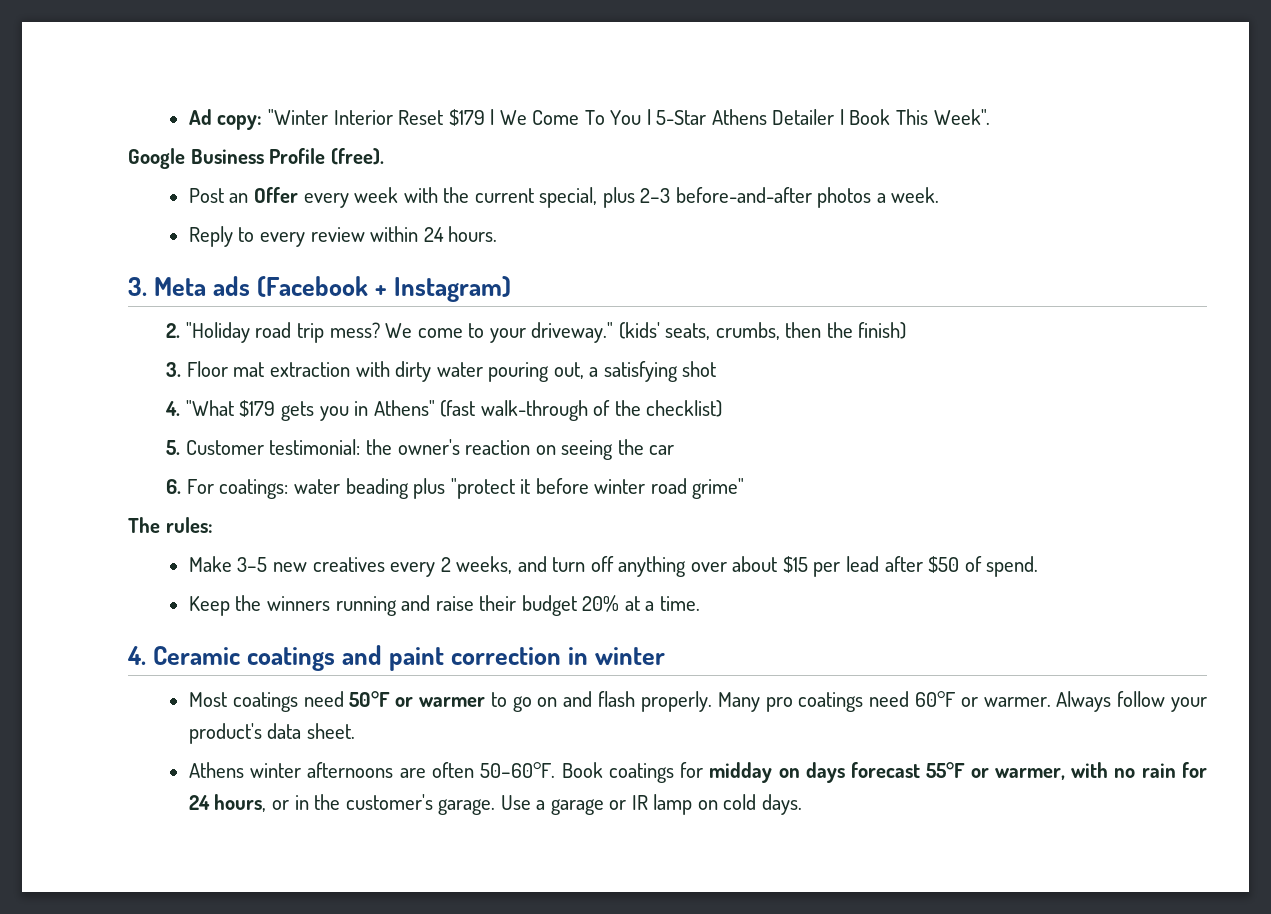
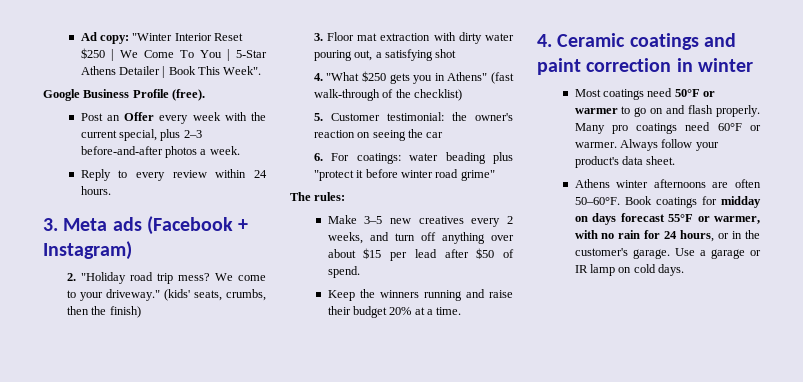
[448,109,485,126] $179 -> [80,48,105,59] $250
[239,400,276,417] $179 -> [362,71,387,82] $250

